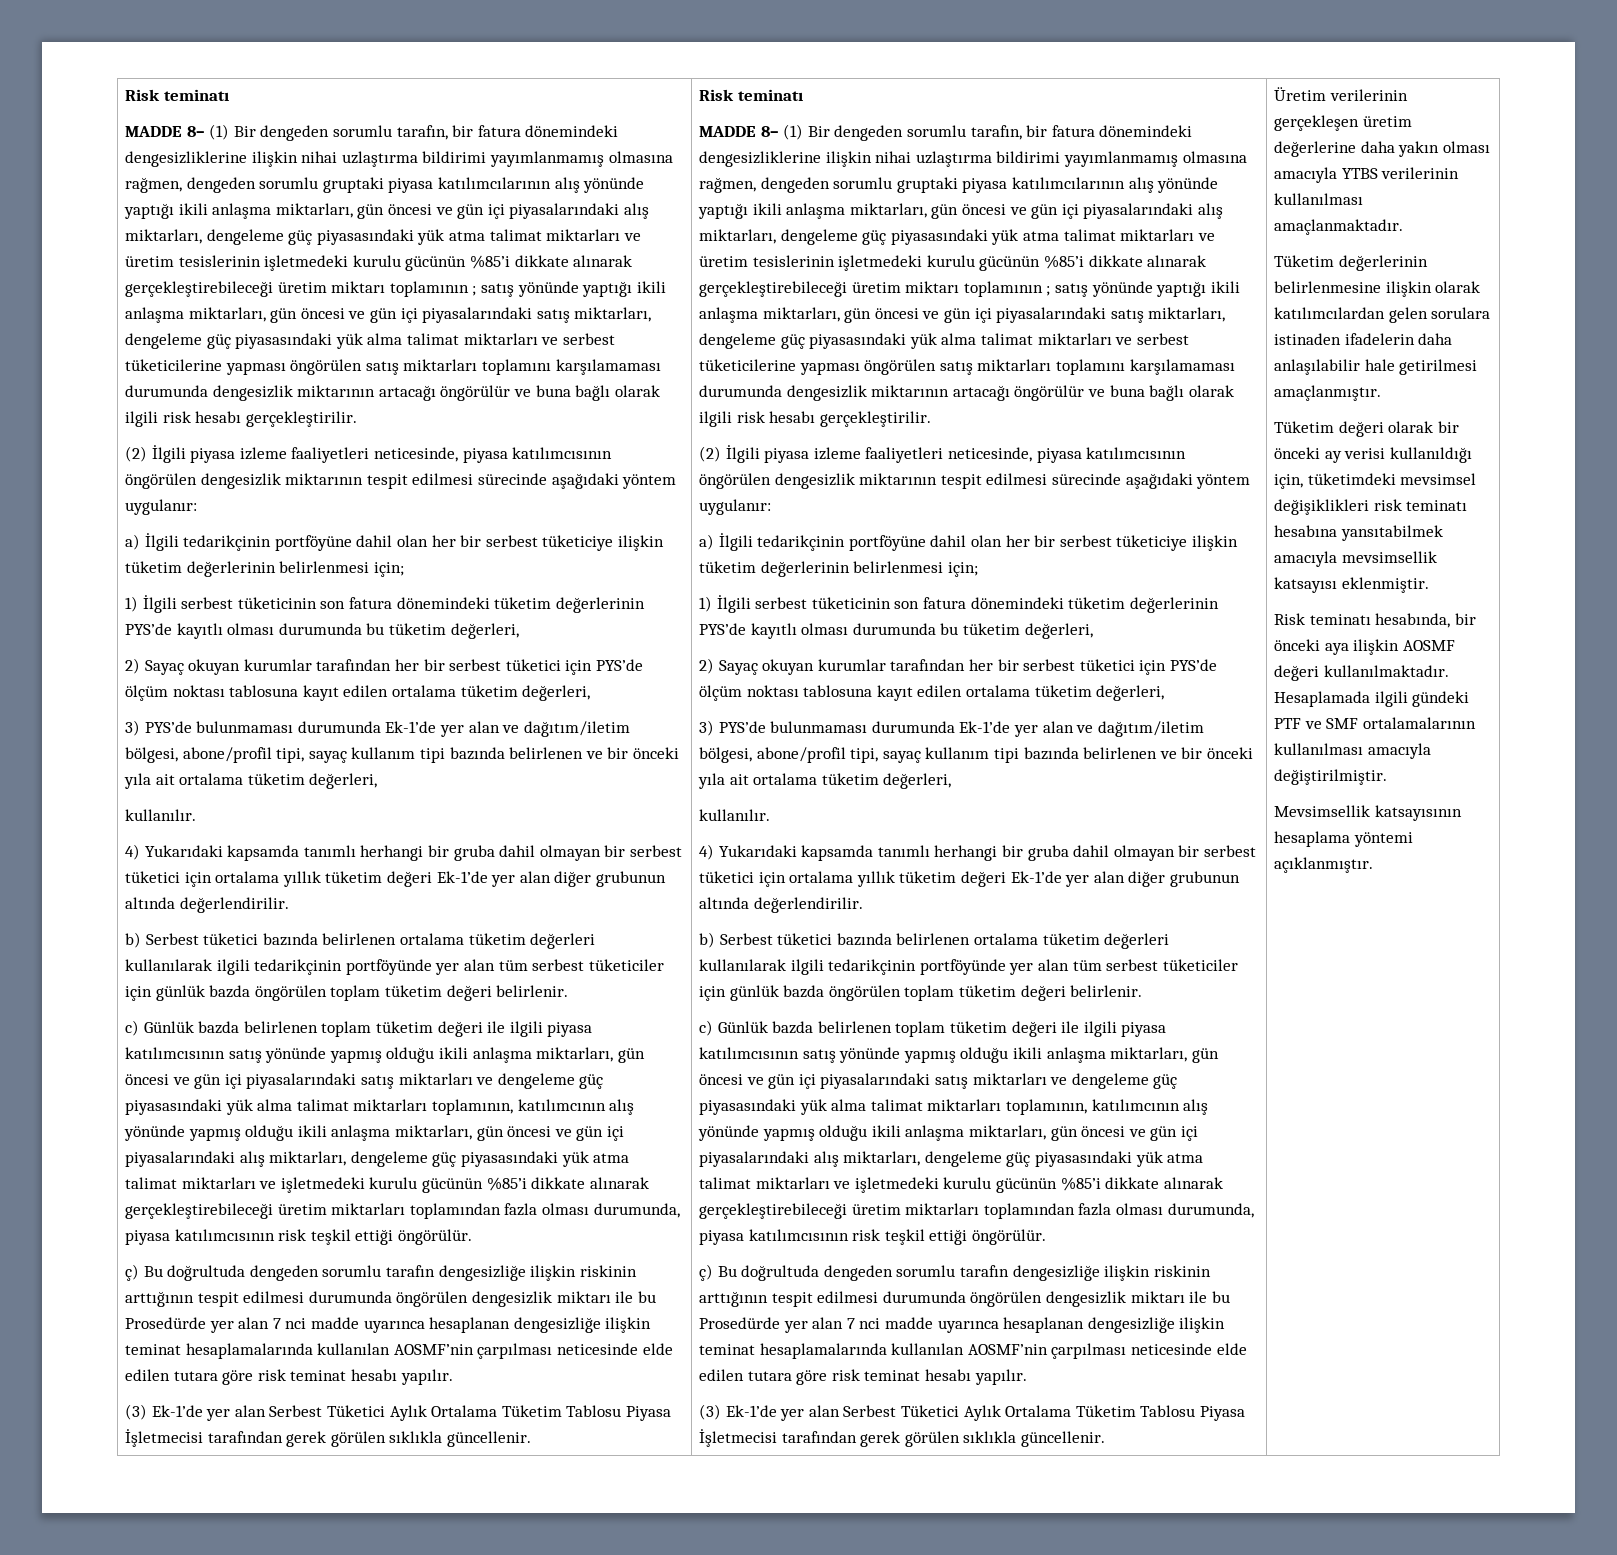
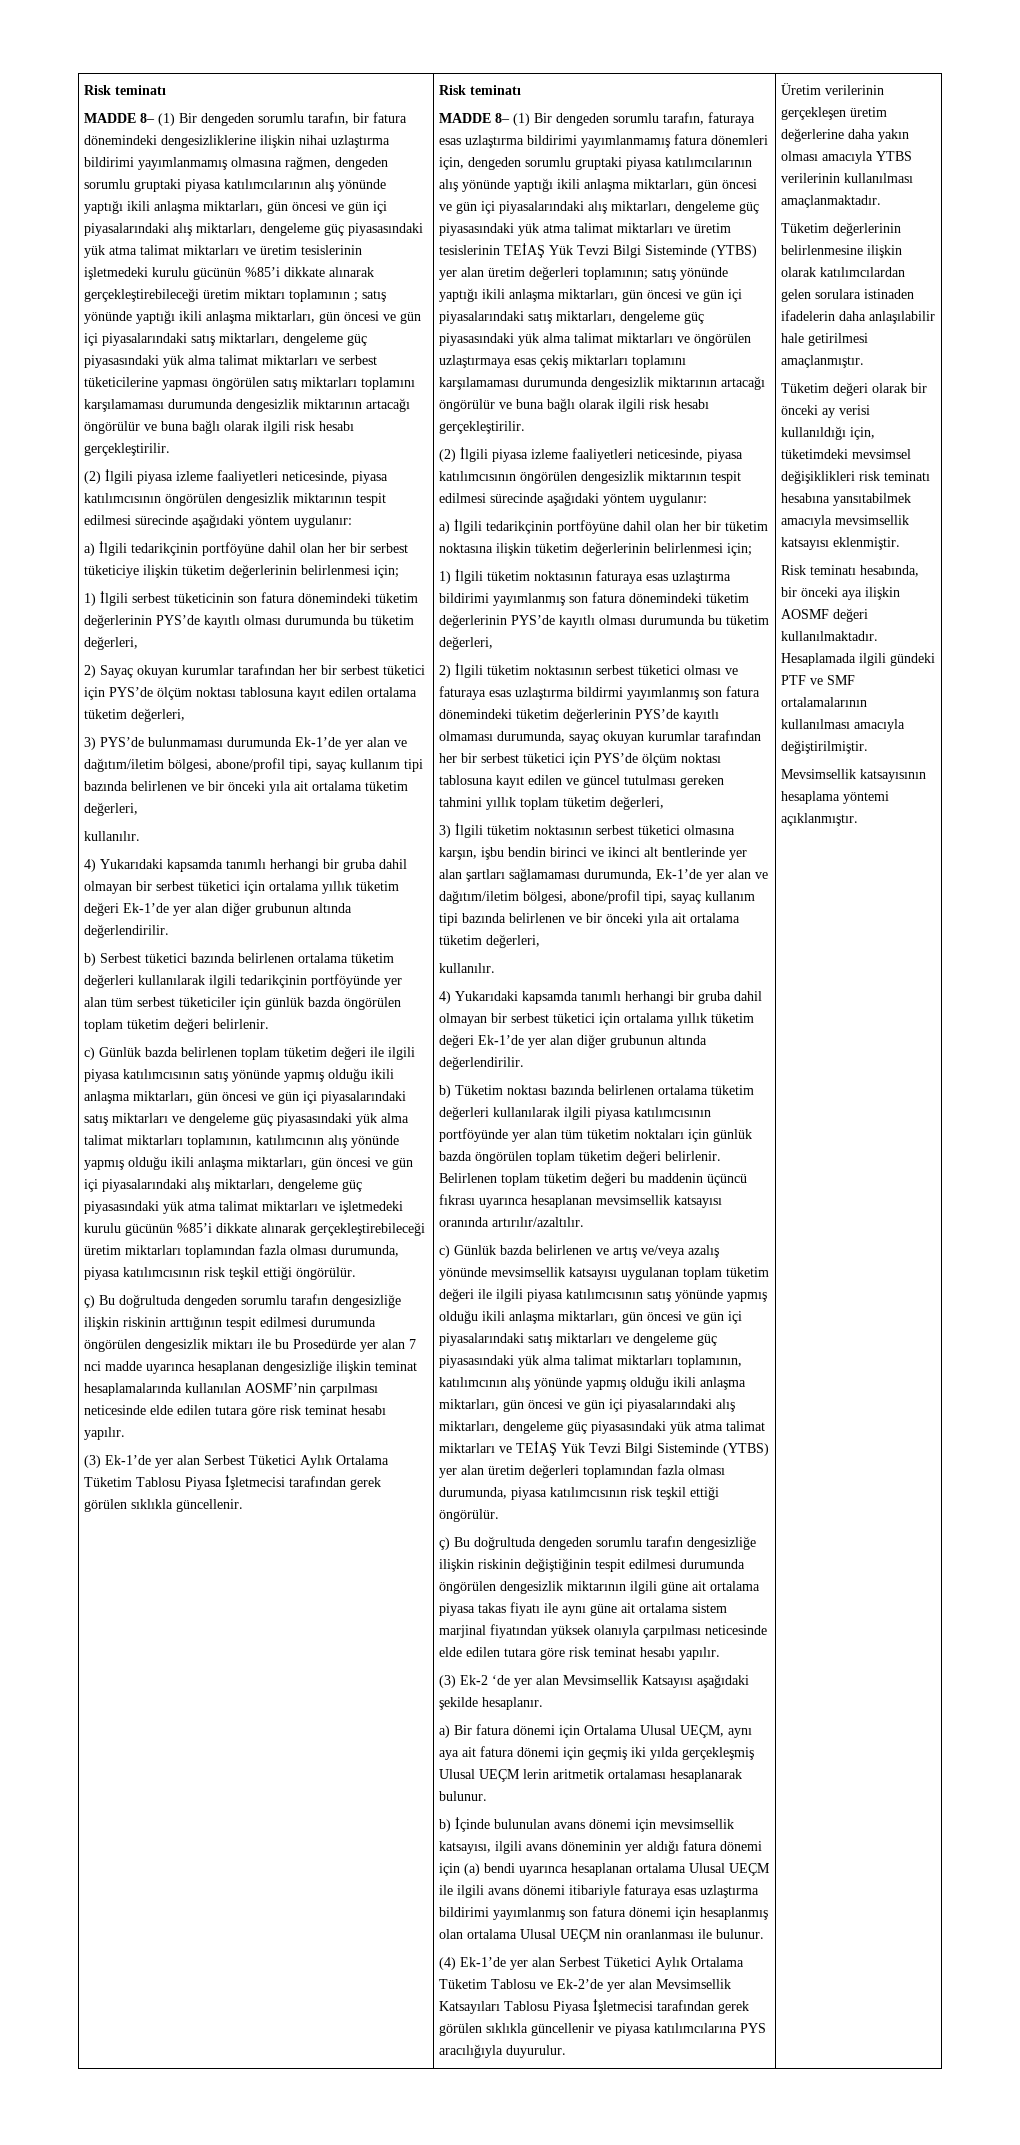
[1026,125,1193,137] [698,151,1247,167] [698,177,756,193] bir fatura dönemindeki dengesizliklerine ilişkin nihai uzlaştırma bildirimi yayımlanmamış olmasına rağmen, -> [708,112,756,126] [439,134,769,148] [439,157,465,170] faturaya esas uzlaştırma bildirimi yayımlanmamış fatura dönemleri için,
[838,255,1207,271] [698,281,1051,297] işletmedeki kurulu gücünün %85’i dikkate alınarak gerçekleştirebileceği üretim miktarı toplamının ; -> [504,243,758,258] [439,266,649,280] TEİAŞ Yük Tevzi Bilgi Sisteminde (YTBS) yer alan üretim değerleri toplamının;
[1136,333,1189,345] [698,359,973,375] serbest tüketicilerine yapması öngörülen satış -> [694,333,752,346] [439,355,569,368] öngörülen uzlaştırmaya esas çekiş
[1059,535,1238,551] [698,561,978,577] [698,595,891,613] serbest tüketiciye ilişkin tüketim değerlerinin belirlenmesi için; // 1) İlgili serbest tüketicinin -> [725,521,769,531] [439,542,753,556] [439,569,732,584] [439,593,566,606] tüketim noktasına ilişkin tüketim değerlerinin belirlenmesi için; // 1) İlgili tüketim noktasının faturaya esas uzlaştırma bildirimi yayımlanmış
[718,660,758,675] Sayaç -> [455,663,739,678] [439,686,761,700] [439,708,720,722] [439,731,600,744] İlgili tüketim noktasının serbest tüketici olması ve faturaya esas uzlaştırma bildirmi yayımlanmış son fatura dönemindeki tüketim değerlerinin PYS’de kayıtlı olmaması durumunda, sayaç
[965,685,1165,701] [698,720,955,736] ortalama tüketim değerleri, // 3) PYS’de bulunmaması durumunda -> [566,775,725,788] [439,796,665,810] [439,823,736,838] [439,847,748,860] [439,868,653,882] ve güncel tutulması gereken tahmini yıllık toplam tüketim değerleri, // 3) İlgili tüketim noktasının serbest tüketici olmasına karşın, işbu bendin birinci ve ikinci alt bentlerinde yer alan şartları sağlamaması durumunda,
[719,933,1170,949] [698,959,1238,975] [698,985,1143,1001] [698,1020,892,1036] Serbest tüketici bazında belirlenen ortalama tüketim değerleri kullanılarak ilgili tedarikçinin portföyünde yer alan tüm serbest tüketiciler için günlük bazda öngörülen toplam tüketim değeri belirlenir. // c) Günlük bazda belirlenen -> [455,1085,755,1095] [439,1106,712,1120] [439,1128,753,1142] [439,1150,722,1164] [439,1172,748,1186] [439,1194,723,1208] [439,1217,585,1227] [439,1245,720,1258] [439,1267,680,1280] Tüketim noktası bazında belirlenen ortalama tüketim değerleri kullanılarak ilgili piyasa katılımcısının portföyünde yer alan tüm tüketim noktaları için günlük bazda öngörülen toplam tüketim değeri belirlenir. Belirlenen toplam tüketim değeri bu maddenin üçüncü fıkrası uyarınca hesaplanan mevsimsellik katsayısı oranında artırılır/azaltılır. // c) Günlük bazda belirlenen ve artış ve/veya azalış yönünde mevsimsellik katsayısı uygulanan
[854,1177,1223,1193] [698,1203,980,1219] işletmedeki kurulu gücünün %85’i dikkate alınarak gerçekleştirebileceği üretim miktarları -> [516,1441,770,1456] [439,1464,580,1478] TEİAŞ Yük Tevzi Bilgi Sisteminde (YTBS) yer alan üretim değerleri
[698,1291,1230,1307] [698,1317,1226,1333] [698,1343,1048,1359] arttığının tespit edilmesi durumunda öngörülen dengesizlik miktarı ile bu Prosedürde yer alan 7 nci madde uyarınca hesaplanan dengesizliğe ilişkin teminat hesaplamalarında kullanılan AOSMF’nin -> [525,1558,746,1572] [439,1581,761,1594] [439,1602,728,1616] [439,1624,641,1638] değiştiğinin tespit edilmesi durumunda öngörülen dengesizlik miktarının ilgili güne ait ortalama piyasa takas fiyatı ile aynı güne ait ortalama sistem marjinal fiyatından yüksek olanıyla
[725,1405,1245,1421] [698,1429,1105,1447] Ek-1’de yer alan Serbest Tüketici Aylık Ortalama Tüketim Tablosu Piyasa İşletmecisi tarafından gerek görülen sıklıkla güncellenir. -> [460,1674,750,1688] [439,1697,544,1710] [439,1724,753,1738] [439,1746,755,1760] [439,1769,743,1782] [439,1791,488,1801] [439,1817,735,1832] [439,1840,763,1854] [439,1863,771,1876] [439,1884,760,1898] [439,1906,769,1920] [439,1929,765,1942] [439,1957,745,1970] [439,1979,732,1992] [439,1999,750,2014] [439,2023,767,2036] [439,2044,567,2058] Ek-2 ‘de yer alan Mevsimsellik Katsayısı aşağıdaki şekilde hesaplanır. // a) Bir fatura dönemi için Ortalama Ulusal UEÇM, aynı aya ait fatura dönemi için geçmiş iki yılda gerçekleşmiş Ulusal UEÇM lerin aritmetik ortalaması hesaplanarak bulunur. // b) İçinde bulunulan avans dönemi için mevsimsellik katsayısı, ilgili avans döneminin yer aldığı fatura dönemi için (a) bendi uyarınca hesaplanan ortalama Ulusal UEÇM ile ilgili avans dönemi itibariyle faturaya esas uzlaştırma bildirimi yayımlanmış son fatura dönemi için hesaplanmış olan ortalama Ulusal UEÇM nin oranlanması ile bulunur. // (4) Ek-1’de yer alan Serbest Tüketici Aylık Ortalama Tüketim Tablosu ve Ek-2’de yer alan Mevsimsellik Katsayıları Tablosu Piyasa İşletmecisi tarafından gerek görülen sıklıkla güncellenir ve piyasa katılımcılarına PYS aracılığıyla duyurulur.

